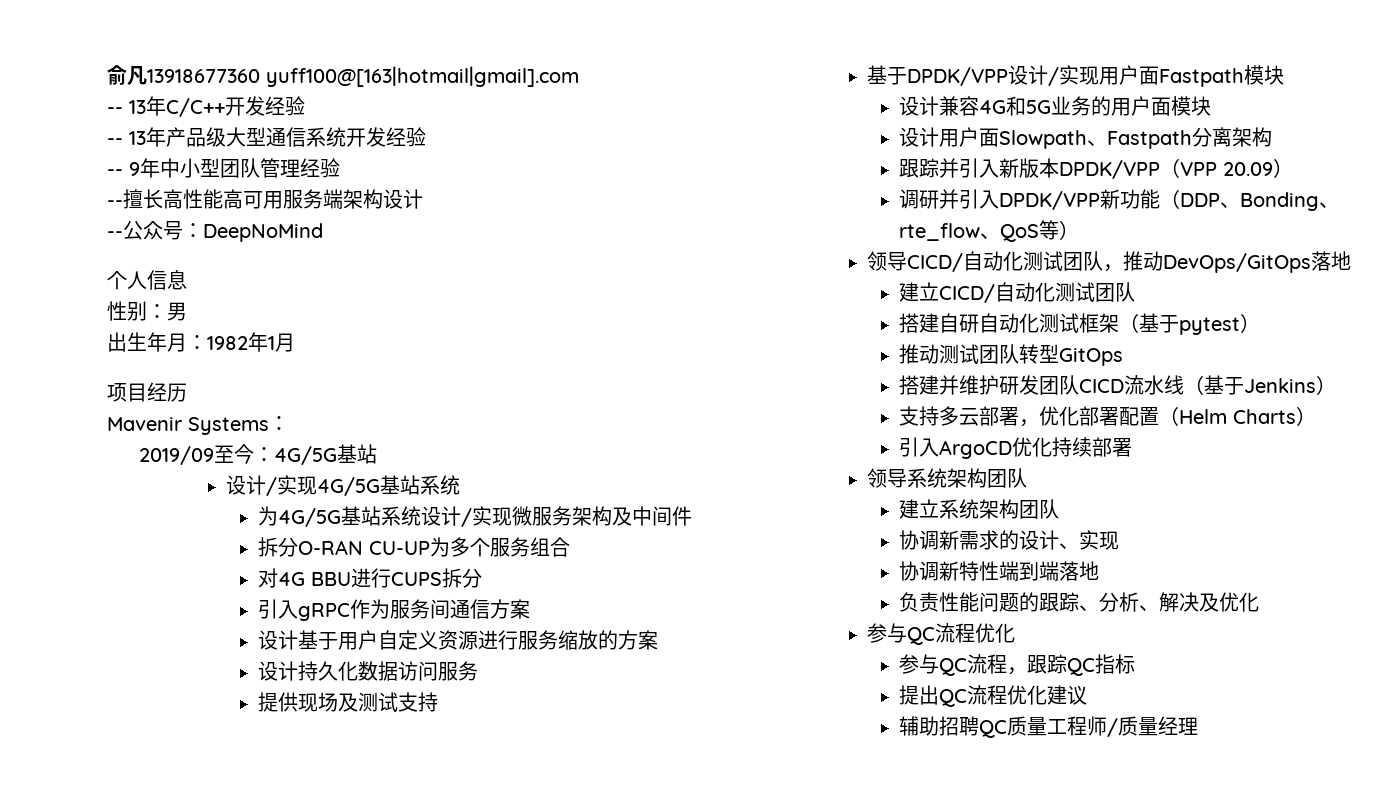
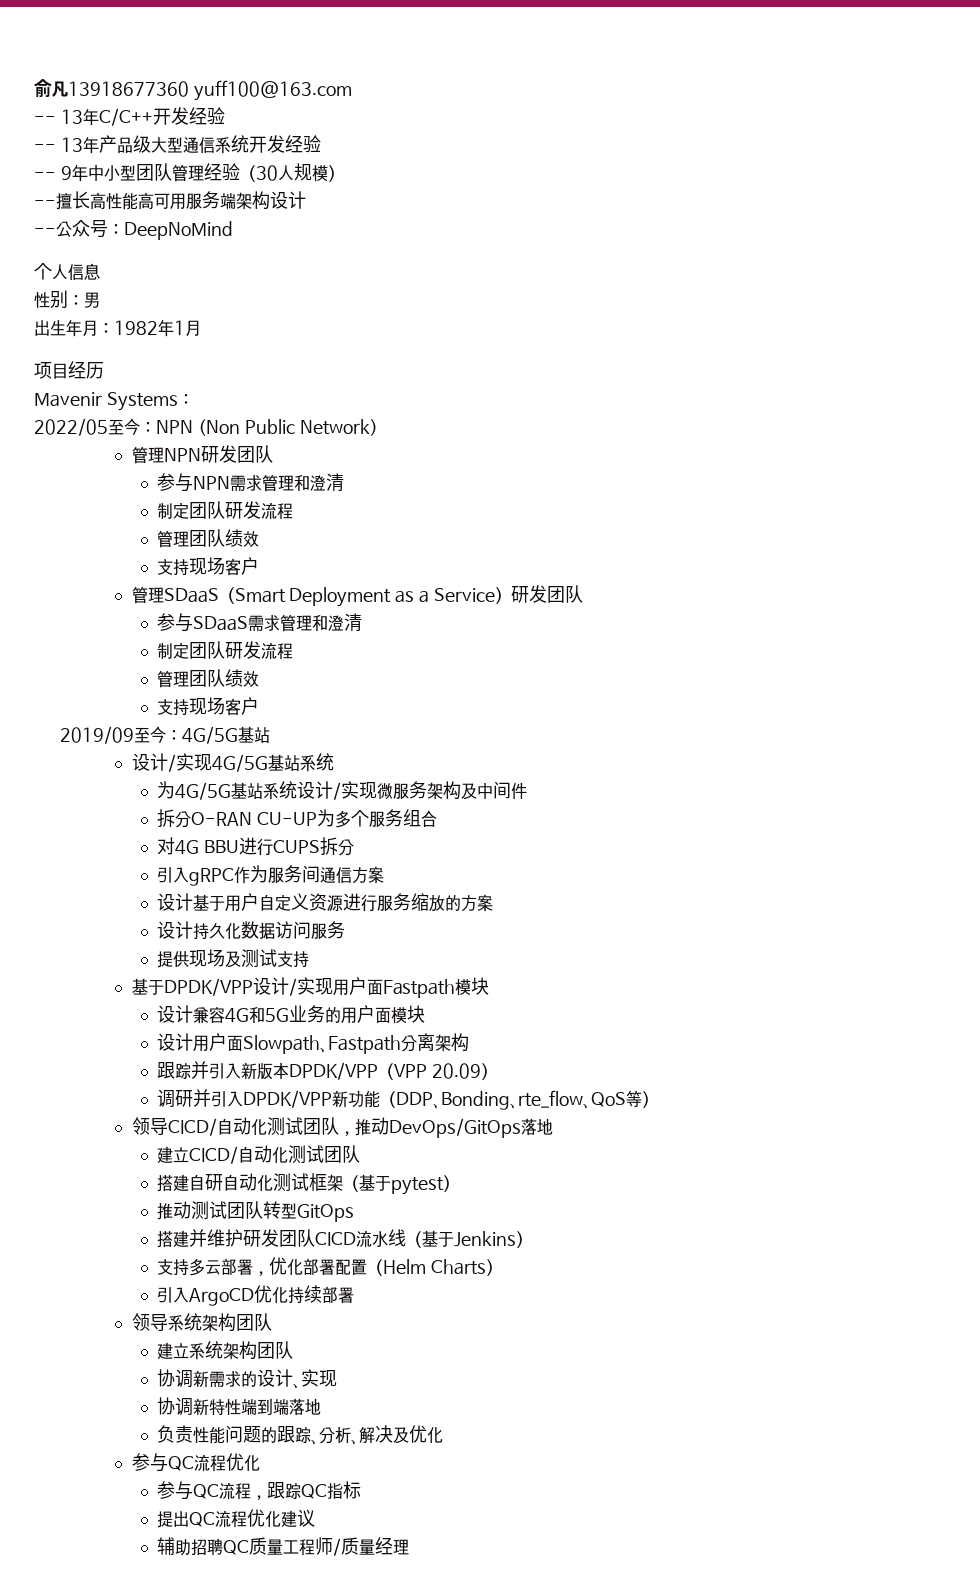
[266,66,579,87] yuff100@[163|hotmail|gmail].com -> [193,80,352,101] yuff100@163.com
(340, 168) none -> [239,163,344,182] （30人规模）
(289, 423) none -> [34,418,378,436] [131,445,273,464] [157,473,345,492] [157,501,294,520] [157,529,260,548] [157,557,260,576] [131,585,583,607] [157,613,363,632] [157,641,294,660] [157,669,260,688] [157,697,260,716] // 2022/05至今：NPN (Non Public Network) // 管理NPN研发团队 // 参与NPN需求管理和澄清 // 制定团队研发流程 // 管理团队绩效 // 支持现场客户 // 管理SDaaS（Smart Deployment as a Service）研发团队 // 参与SDaaS需求管理和澄清 // 制定团队研发流程 // 管理团队绩效 // 支持现场客户

